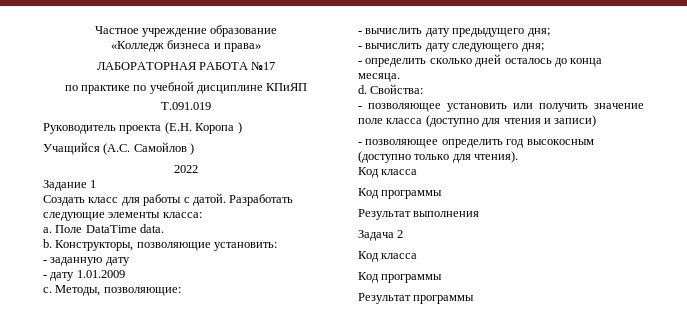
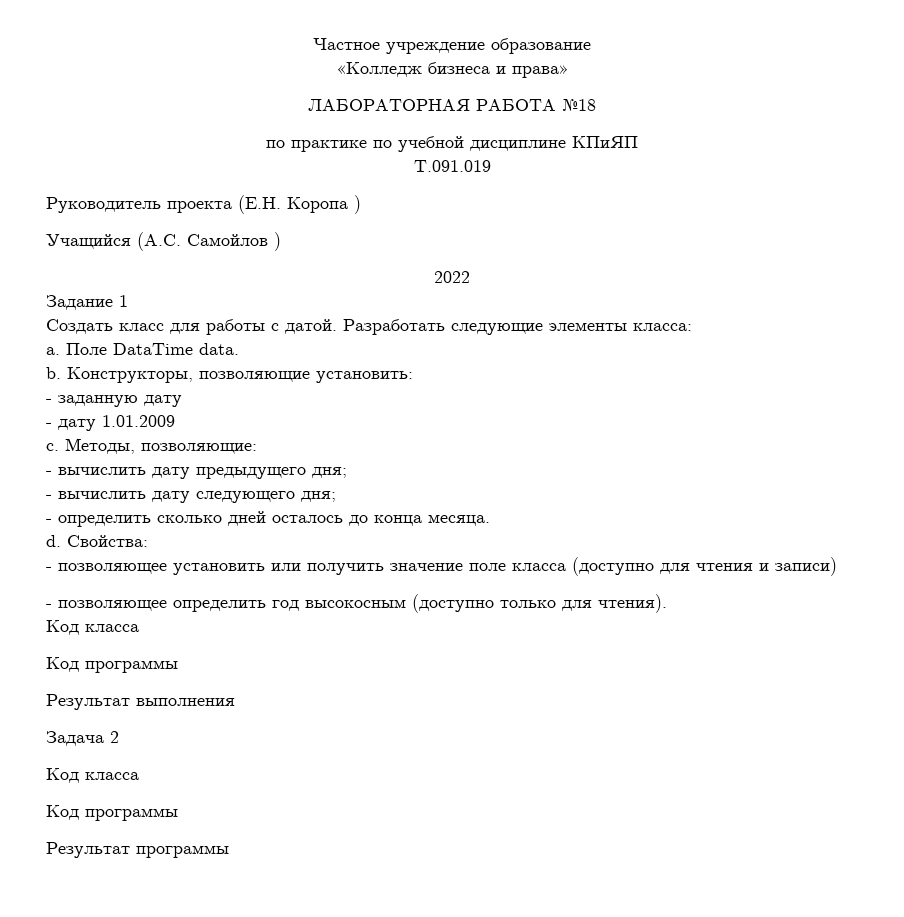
[251,61,276,70] №17 -> [562,99,596,111] №18

